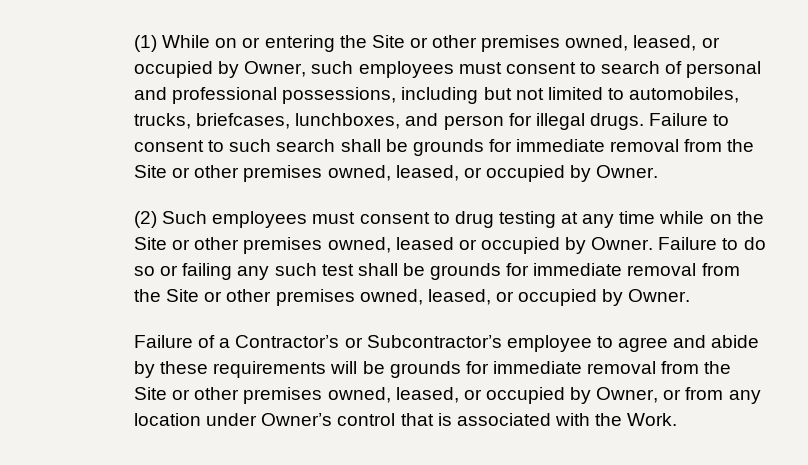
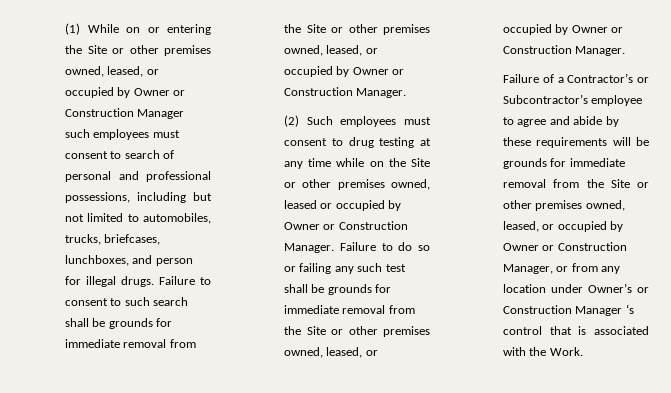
[244,61,307,77] Owner, -> [133,88,186,96] [65,108,185,119] Owner or Construction Manager
[596,165,659,178] Owner. -> [352,67,405,75] [284,87,407,98] Owner or Construction Manager.
[591,237,654,250] Owner. -> [284,221,408,230] [284,243,335,253] Owner or Construction Manager.
[628,289,691,302] Owner. -> [571,25,624,33] [503,45,626,56] Owner or Construction Manager.
[596,387,659,403] Owner, -> [503,242,627,251] [503,264,554,274] Owner or Construction Manager,
(333, 419) none -> [637,287,649,293] [503,304,634,316] or Construction Manager ‘s

